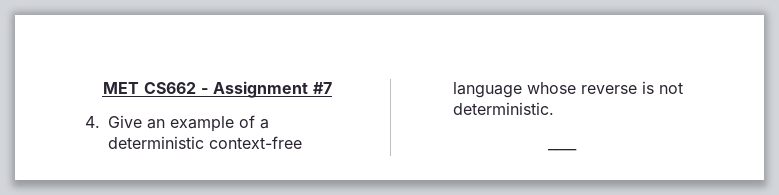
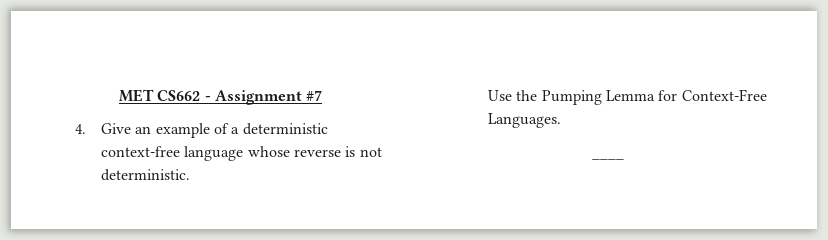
(555, 108) none -> [487,89,767,105] [487,113,561,128] // Use the Pumping Lemma for Context-Free Languages.

